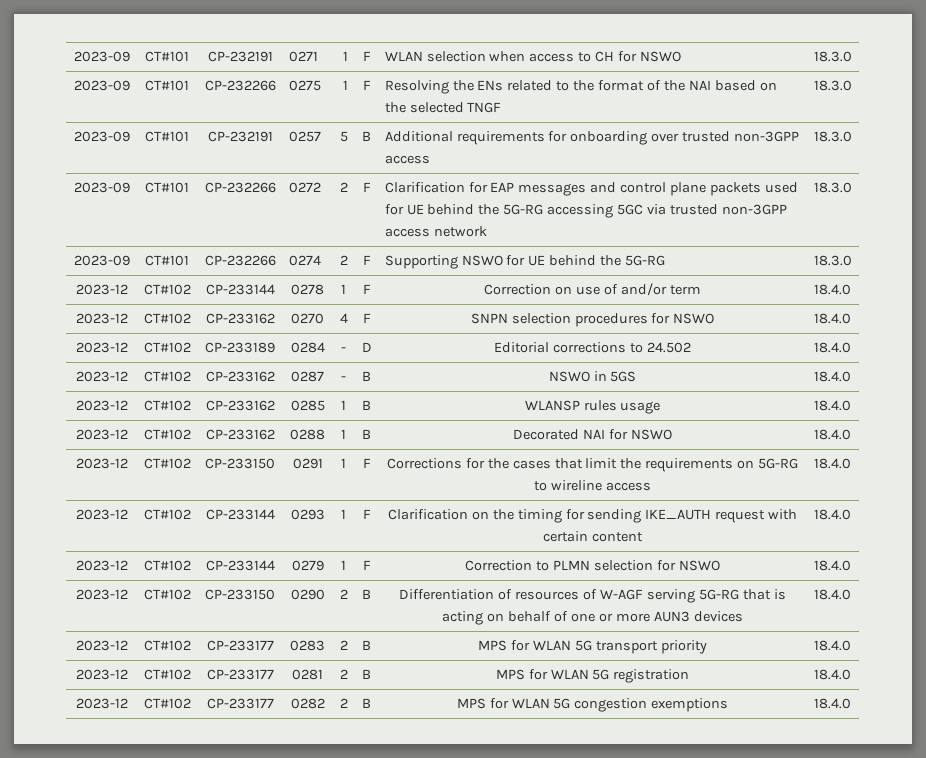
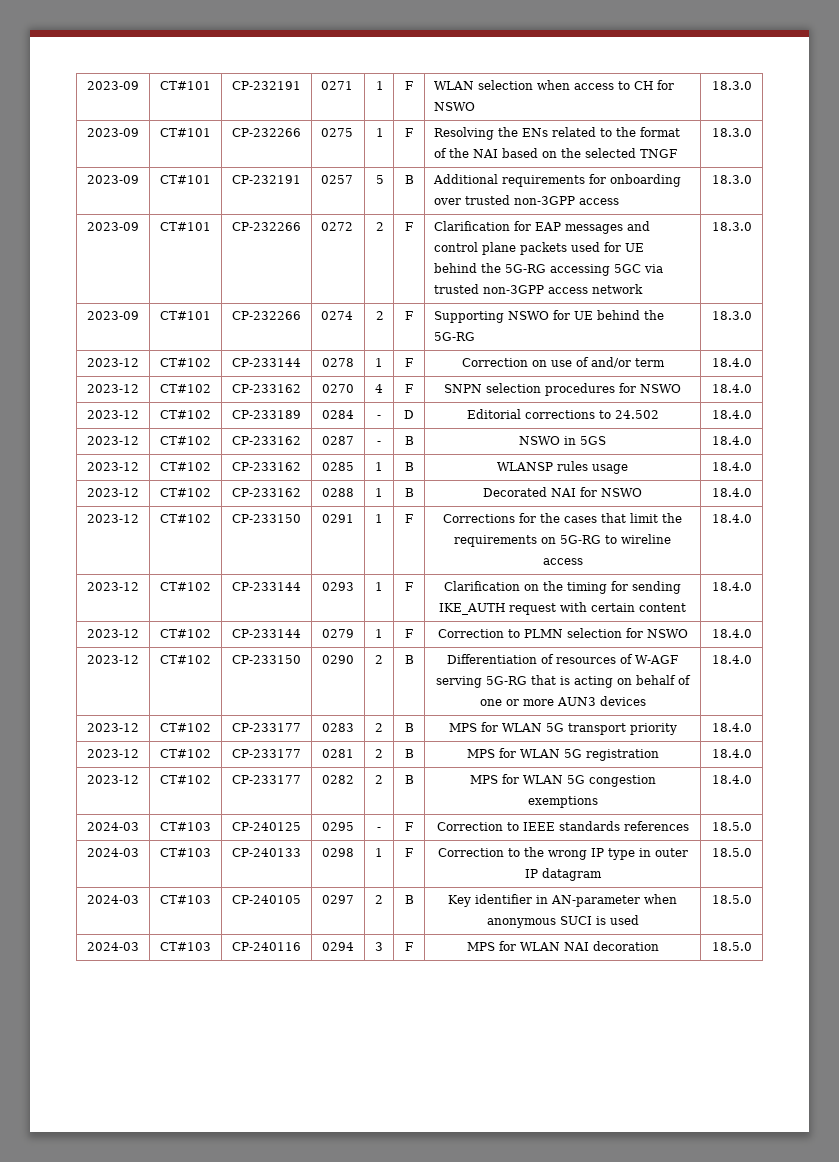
(851, 703) none -> [87,822,139,831] [160,822,211,831] [232,822,301,831] [322,822,354,831] [377,827,381,831] [405,822,413,831] [436,821,689,831] [711,822,752,831] [87,848,139,857] [160,848,211,857] [232,848,301,857] [322,848,354,857] [375,848,383,857] [405,848,413,857] [437,847,688,860] [524,868,602,881] [711,848,752,857] [87,895,139,904] [160,895,211,904] [232,895,301,904] [322,895,354,904] [375,895,383,904] [404,895,414,904] [448,894,677,907] [486,915,639,928] [711,895,752,904] [87,942,139,951] [160,942,211,951] [232,942,301,951] [322,942,354,951] [375,942,383,951] [405,942,413,951] [466,941,659,951] [711,942,752,951] // 2024-03 | CT#103 | CP-240125 | 0295 | - | F | Correction to IEEE standards references | 18.5.0 // 2024-03 | CT#103 | CP-240133 | 0298 | 1 | F | Correction to the wrong IP type in outer IP datagram | 18.5.0 // 2024-03 | CT#103 | CP-240105 | 0297 | 2 | B | Key identifier in AN-parameter when anonymous SUCI is used | 18.5.0 // 2024-03 | CT#103 | CP-240116 | 0294 | 3 | F | MPS for WLAN NAI decoration | 18.5.0

